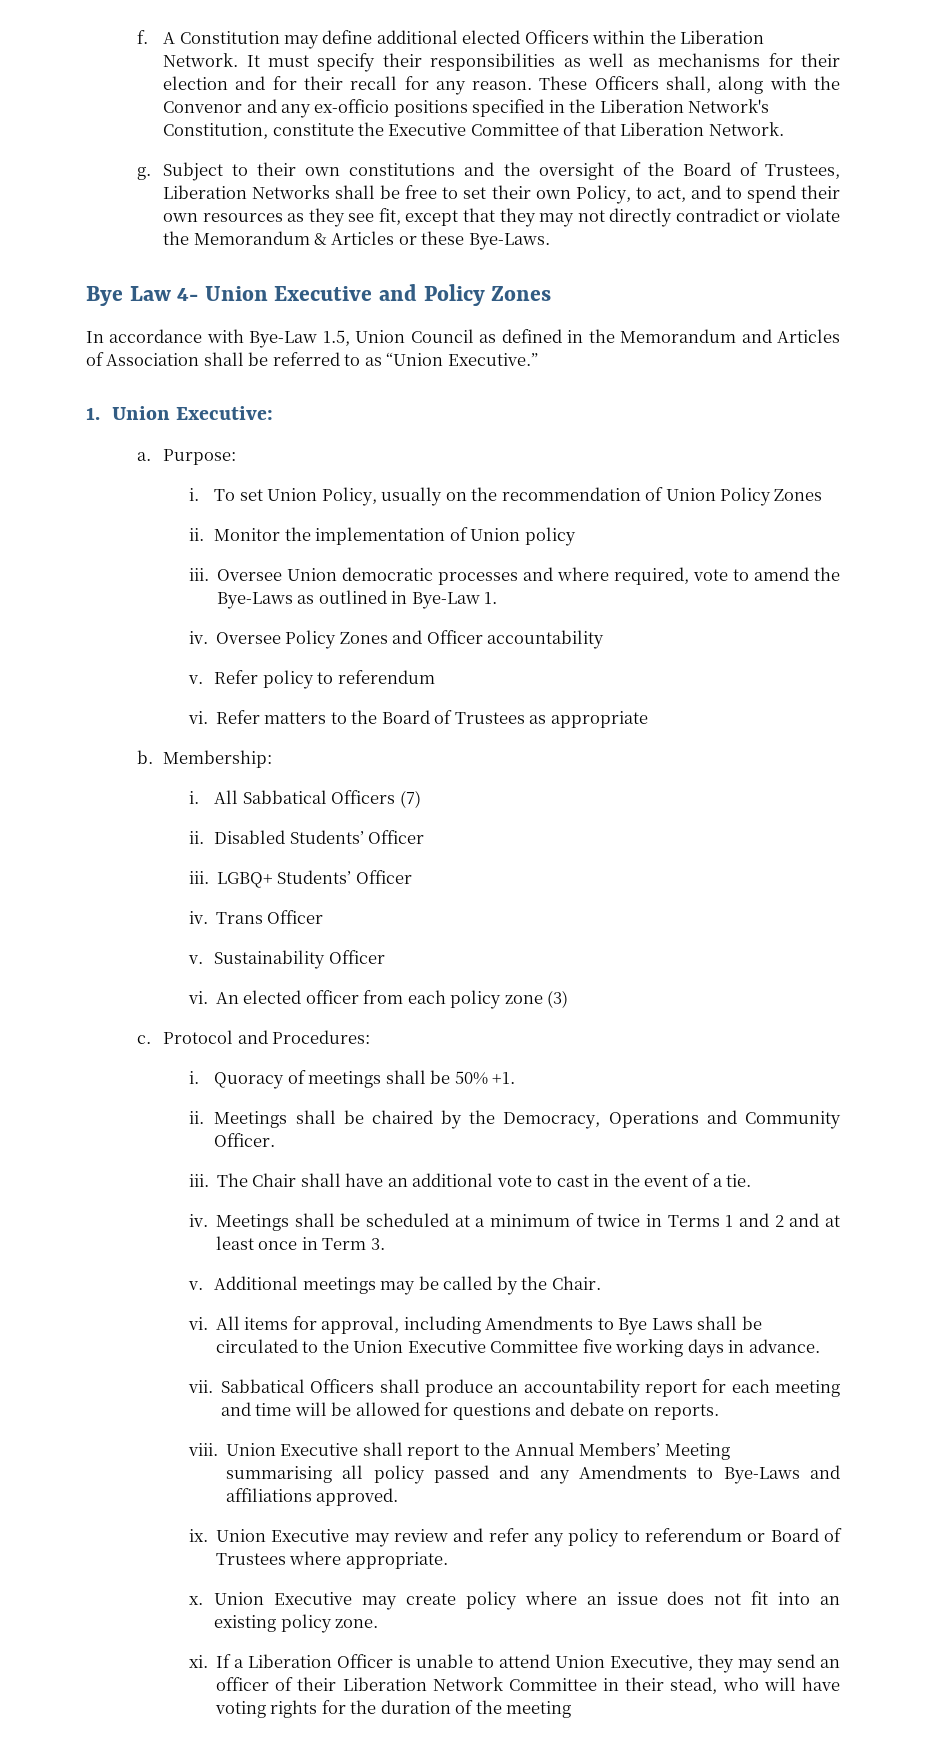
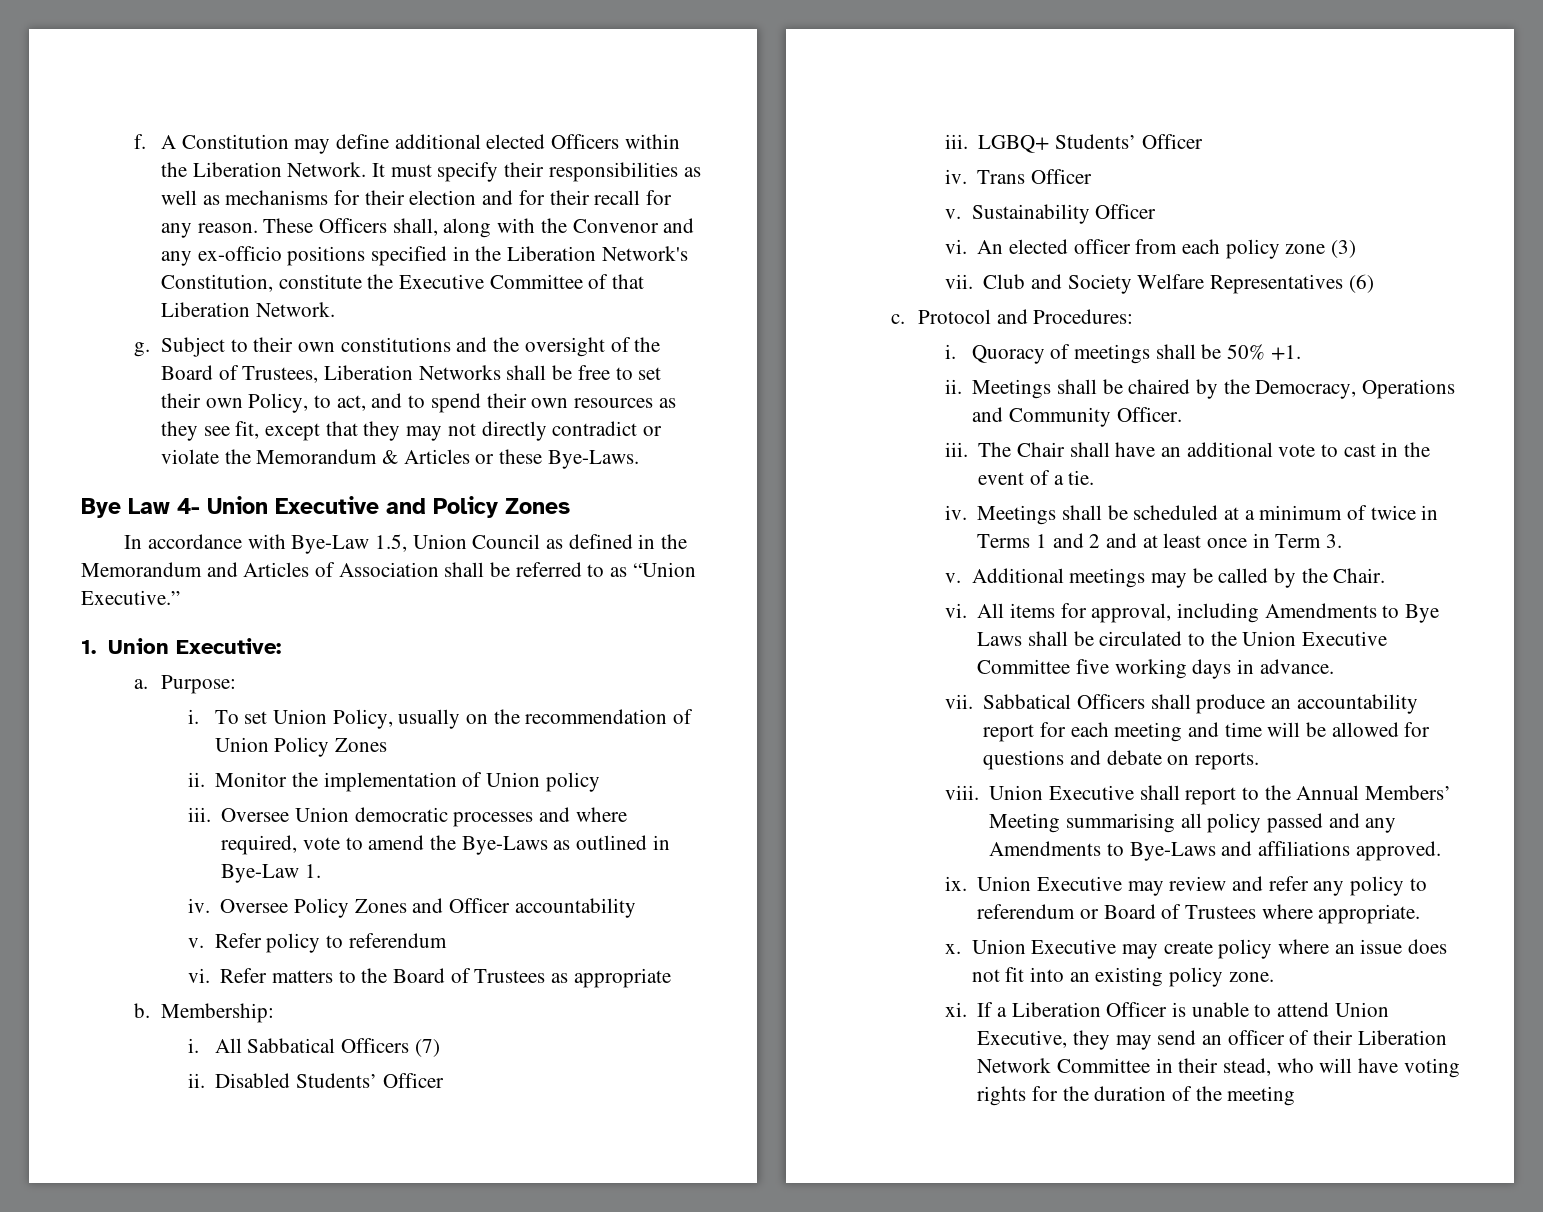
(569, 999) none -> [944,274,1374,294] // vii. Club and Society Welfare Representatives (6)

